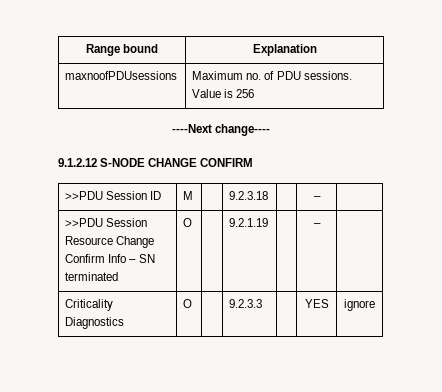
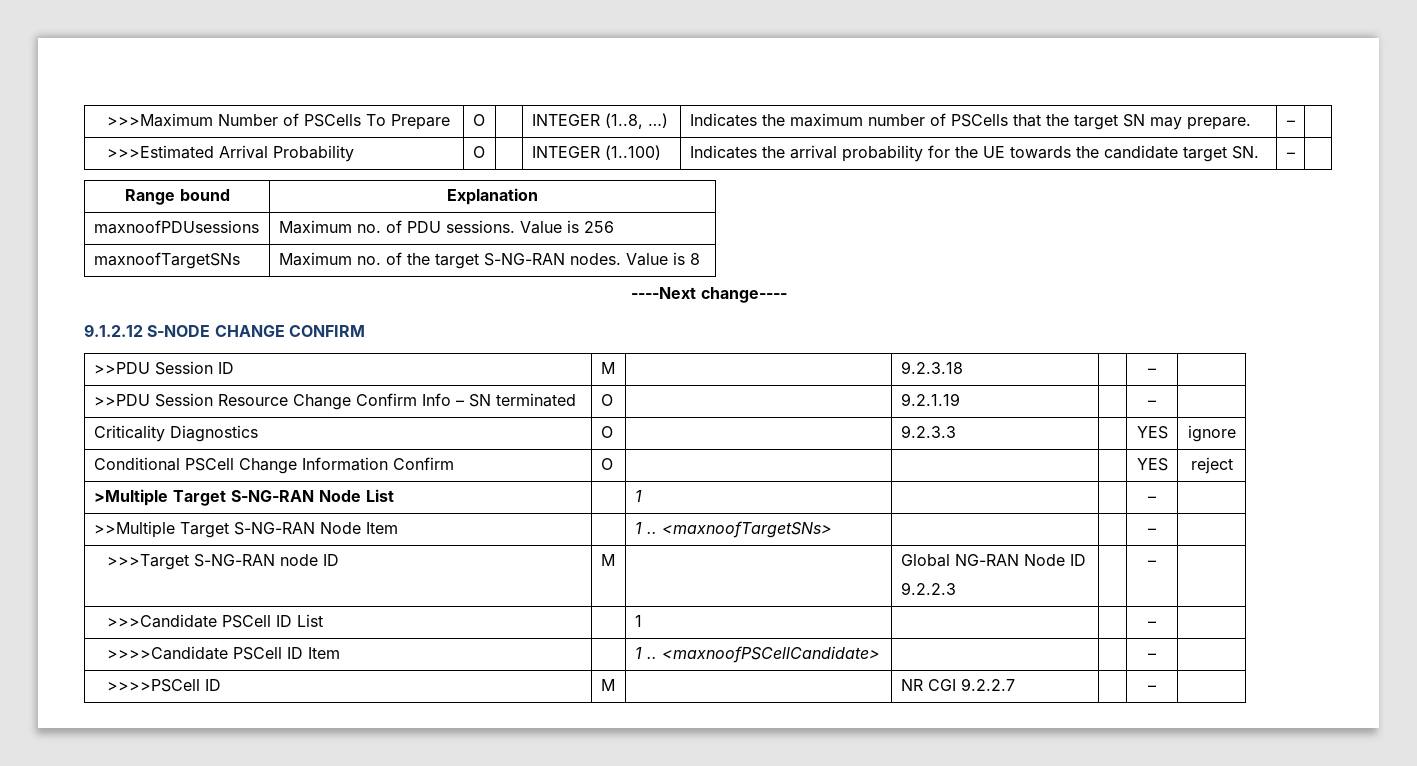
(85, 50) none -> [106,113,450,130] [472,114,485,126] [531,113,668,129] [689,113,1251,130] [1286,120,1295,126] [106,145,354,162] [472,146,485,158] [531,145,661,160] [689,145,1259,162] [1286,152,1295,158] >>>Maximum Number of PSCells To Prepare | O | | INTEGER (1..8, …) | Indicates the maximum number of PSCells that the target SN may prepare. | – | // >>>Estimated Arrival Probability | O | | INTEGER (1..100) | Indicates the arrival probability for the UE towards the candidate target SN. | – | //
(255, 93) none -> [93,252,240,269] [278,252,700,269] // maxnoofTargetSNs | Maximum no. of the target S-NG-RAN nodes. Value is 8
(375, 305) none -> [93,457,454,474] [600,458,613,470] [1136,458,1168,471] [1190,457,1233,474] [93,489,394,506] [634,490,642,502] [1148,496,1156,502] [93,521,398,538] [634,521,832,538] [1148,528,1156,534] [106,554,339,570] [600,554,615,566] [900,554,1086,567] [900,582,956,595] [1148,560,1156,566] [106,614,323,628] [634,615,642,627] [1148,621,1156,627] [106,646,340,660] [634,646,880,663] [1148,653,1156,659] [106,679,221,692] [600,679,615,691] [900,678,1015,691] [1148,685,1156,691] // Conditional PSCell Change Information Confirm | O | | | | YES | reject // >Multiple Target S-NG-RAN Node List | | 1 | | | – | // >>Multiple Target S-NG-RAN Node Item | | 1 .. <maxnoofTargetSNs> | | | – | // >>>Target S-NG-RAN node ID | M | | Global NG-RAN Node ID // 9.2.2.3 | | – | // >>>Candidate PSCell ID List | | 1 | | | – | // >>>>Candidate PSCell ID Item | | 1 .. <maxnoofPSCellCandidate> | | | – | // >>>>PSCell ID | M | | NR CGI 9.2.2.7 | | – |

